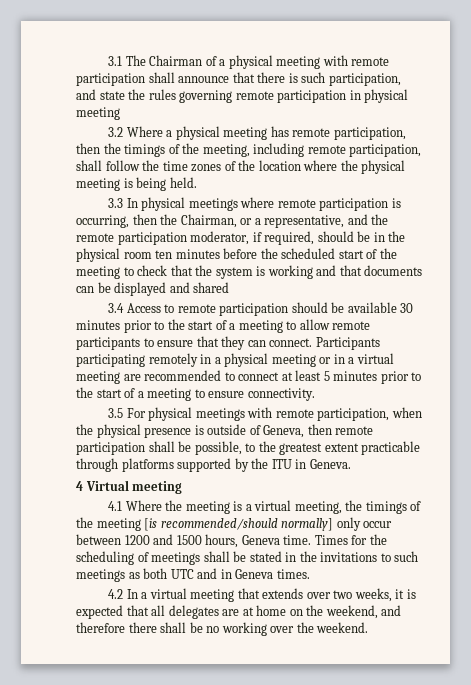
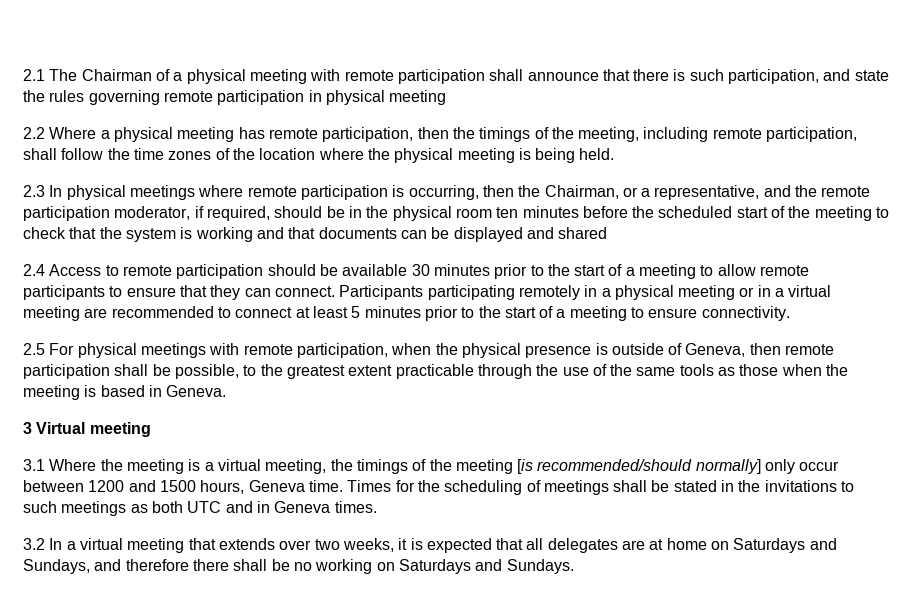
[108,56,123,66] 3.1 -> [23,69,45,81] 2.1
[108,127,124,137] 3.2 -> [23,127,45,139] 2.2
[108,198,124,208] 3.3 -> [23,185,45,197] 2.3
[108,303,125,313] 3.4 -> [23,264,45,276] 2.4
[108,408,124,418] 3.5 -> [23,343,45,355] 2.5
[121,458,292,472] platforms supported by the ITU -> [536,364,849,376] [23,385,145,400] the use of the same tools as those when the meeting is based
[76,481,83,491] 4 -> [23,422,32,434] 3
[108,501,123,511] 4.1 -> [23,459,45,471] 3.1
[108,589,124,599] 4.2 -> [23,538,45,550] 3.2
[306,605,378,619] the weekend, -> [733,538,837,553] [23,559,90,574] Saturdays and Sundays,
[270,622,369,633] over the weekend. -> [376,559,574,574] on Saturdays and Sundays.

